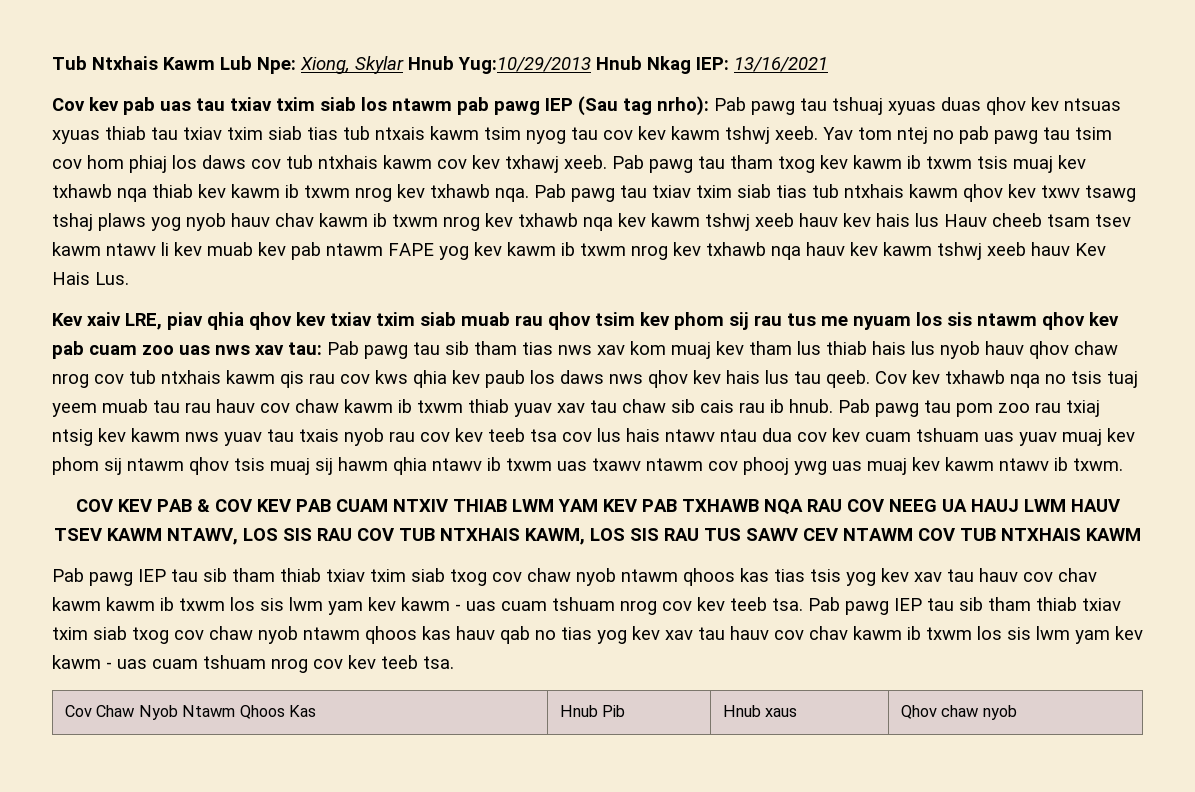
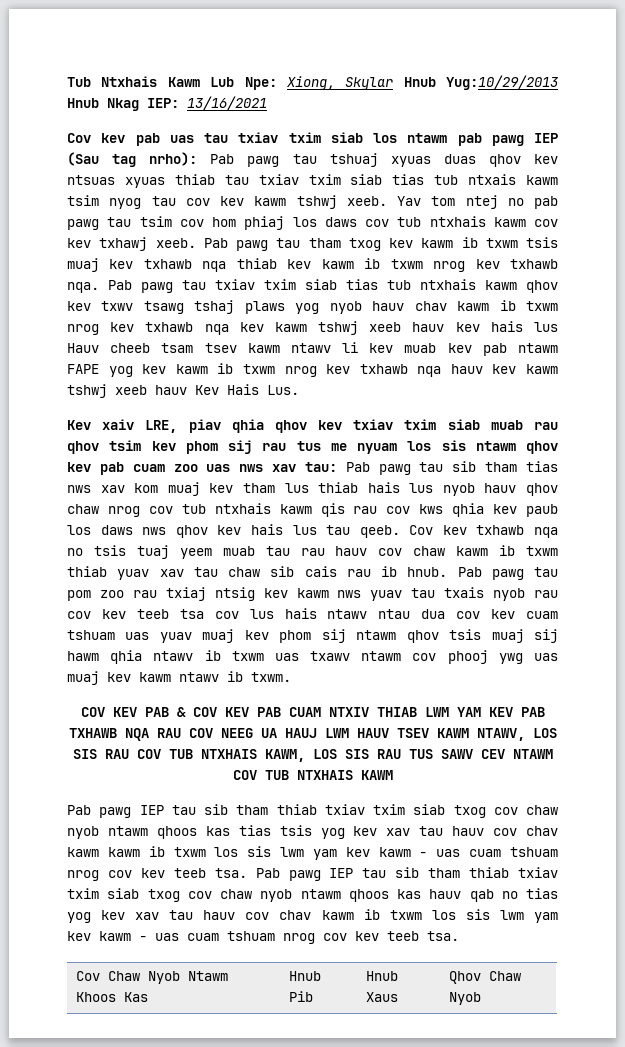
[239,705,285,719] Qhoos -> [76,992,117,1002] Khoos
[765,708,798,717] xaus -> [366,992,399,1002] Xaus
[941,705,1017,720] chaw nyob -> [489,971,522,981] [449,992,482,1005] Chaw Nyob

